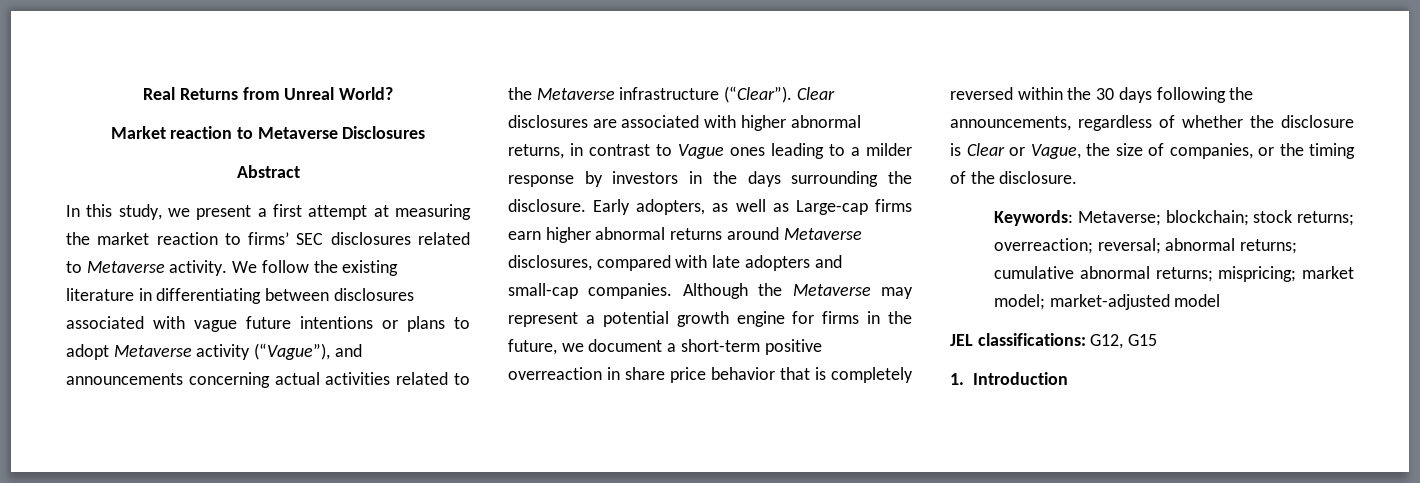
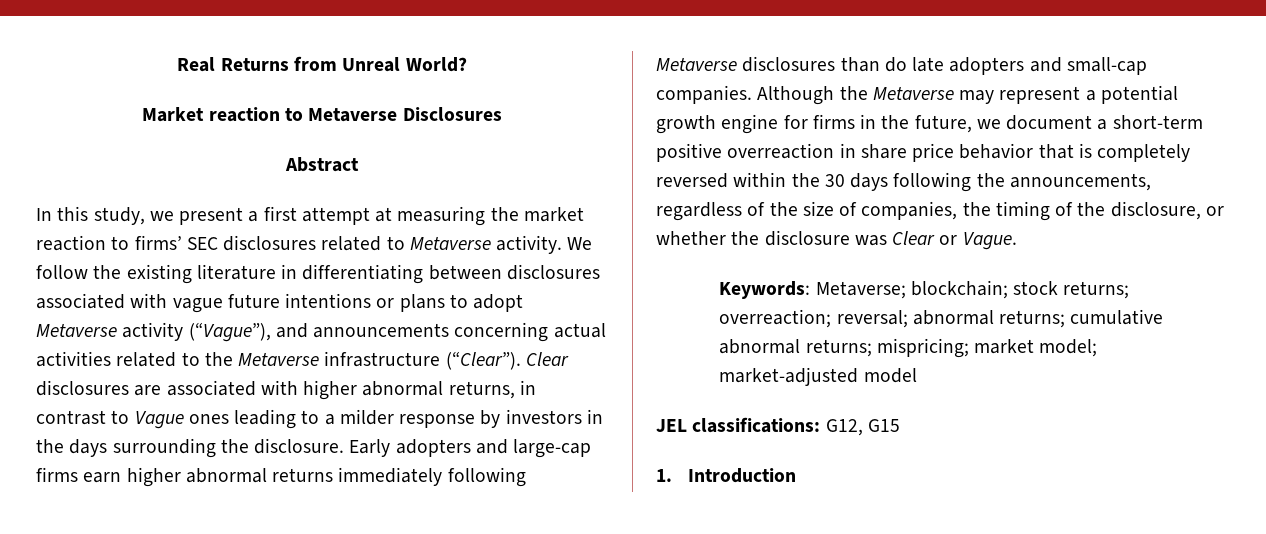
[636,199,868,215] adopters, as well as Large-cap -> [395,439,592,458] adopters and large-cap
[726,227,862,240] [508,255,708,271] around Metaverse disclosures, compared with -> [338,467,526,487] [656,56,907,72] immediately following Metaverse disclosures than do
[1182,115,1354,128] [950,143,1081,159] whether the disclosure is Clear or Vague, -> (766, 209) none
[1258,147,1274,156] or -> (958, 210) none
[999,171,1078,184] disclosure. -> [1110,201,1224,220] [656,230,1017,250] disclosure, or whether the disclosure was Clear or Vague.

